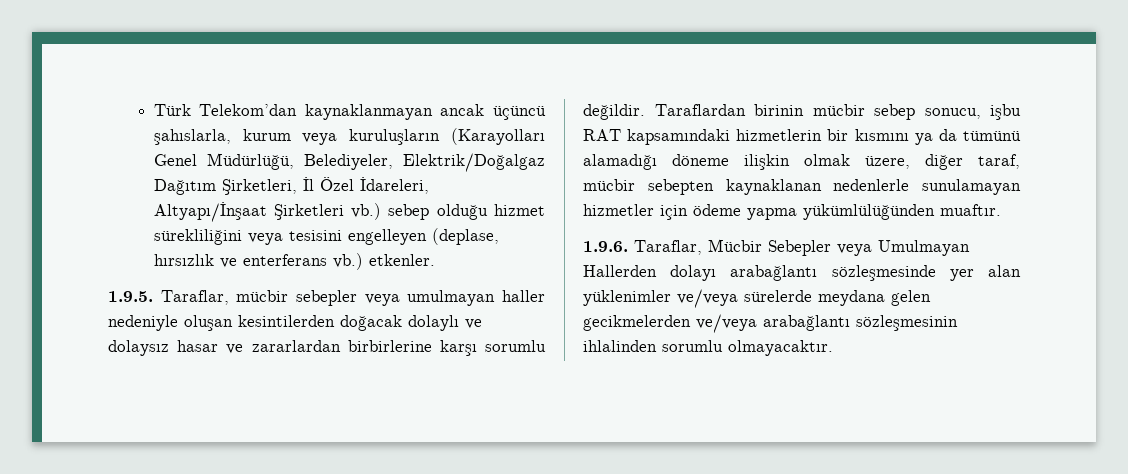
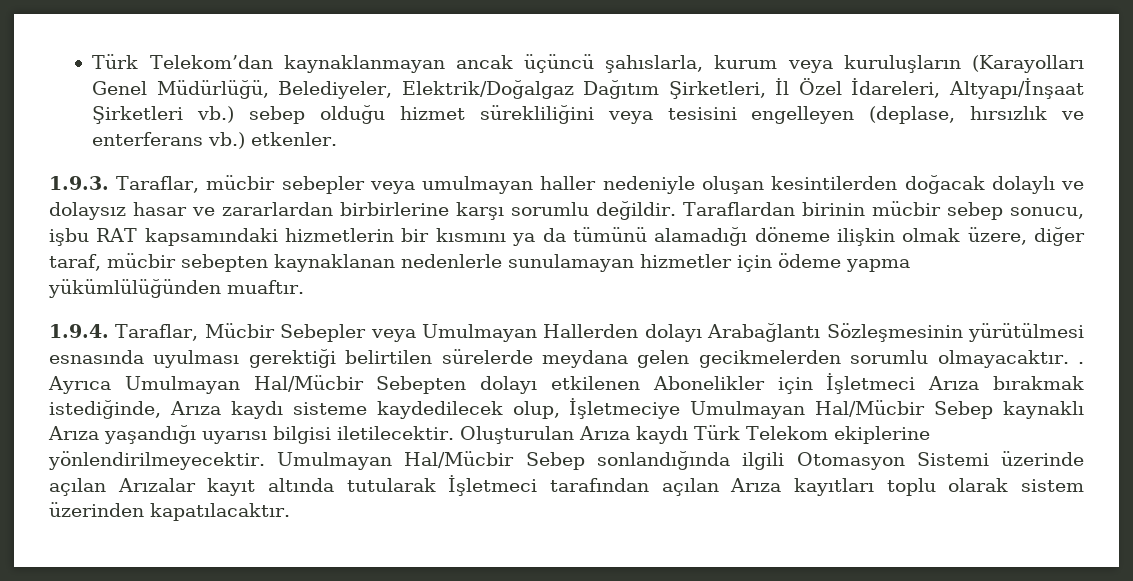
[108,291,153,302] 1.9.5. -> [49,176,109,190] 1.9.3.
[583,241,628,252] 1.9.6. -> [49,324,109,338] 1.9.4.
[730,265,1021,281] [583,289,931,308] [583,314,958,333] [583,340,833,356] arabağlantı sözleşmesinde yer alan yüklenimler ve/veya sürelerde meydana gelen gecikmelerden ve/veya arabağlantı sözleşmesinin ihlalinden sorumlu olmayacaktır. -> [707,323,1084,342] [49,349,1085,368] [48,373,1085,394] [49,398,1084,419] [48,425,930,444] [48,451,1084,470] [49,475,1084,496] [49,502,290,521] Arabağlantı Sözleşmesinin yürütülmesi esnasında uyulması gerektiği belirtilen sürelerde meydana gelen gecikmelerden sorumlu olmayacaktır. . Ayrıca Umulmayan Hal/Mücbir Sebepten dolayı etkilenen Abonelikler için İşletmeci Arıza bırakmak istediğinde, Arıza kaydı sisteme kaydedilecek olup, İşletmeciye Umulmayan Hal/Mücbir Sebep kaynaklı Arıza yaşandığı uyarısı bilgisi iletilecektir. Oluşturulan Arıza kaydı Türk Telekom ekiplerine yönlendirilmeyecektir. Umulmayan Hal/Mücbir Sebep sonlandığında ilgili Otomasyon Sistemi üzerinde açılan Arızalar kayıt altında tutularak İşletmeci tarafından açılan Arıza kayıtları toplu olarak sistem üzerinden kapatılacaktır.

